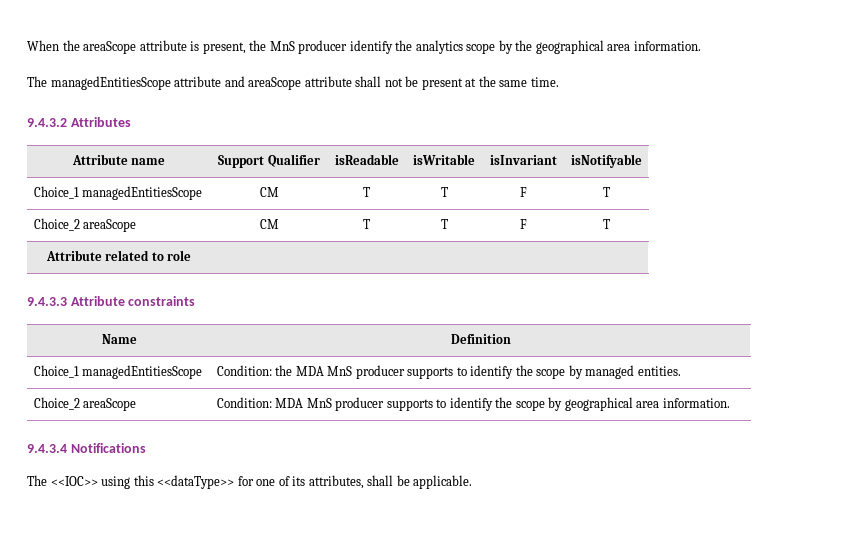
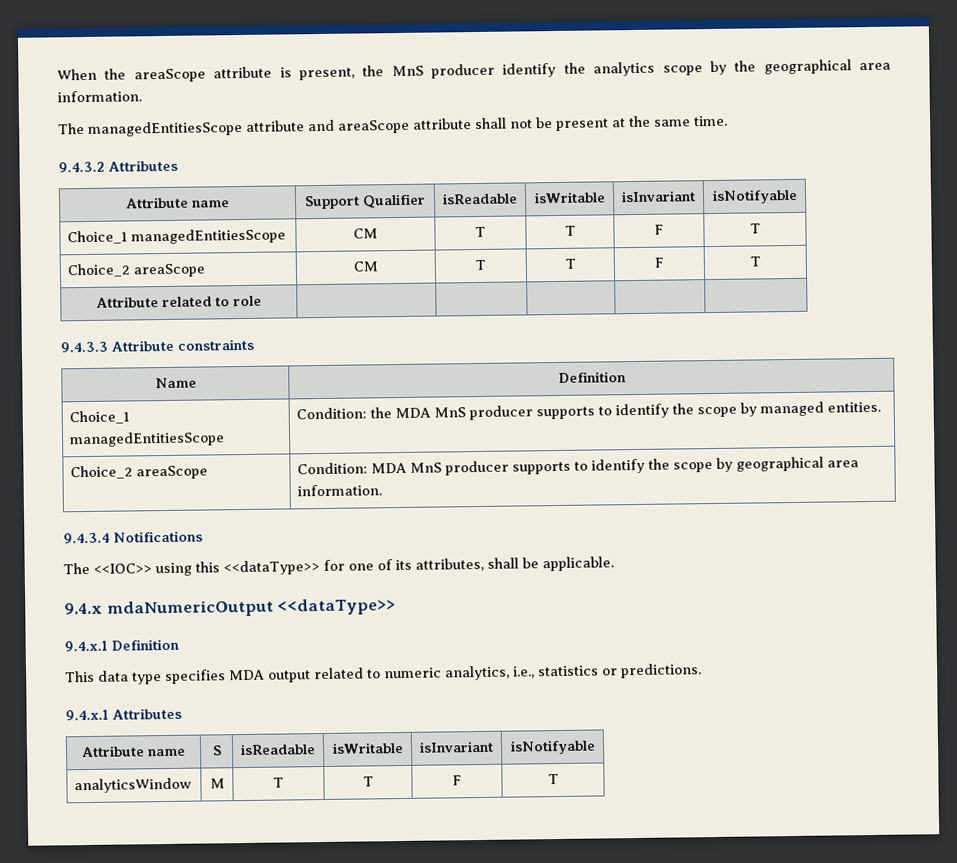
(473, 482) none -> [64,598,397,618] [64,638,179,652] [65,663,702,685] [65,707,182,721] [81,745,186,758] [211,745,222,756] [239,743,316,756] [331,741,404,754] [419,740,494,753] [509,739,596,755] [74,777,193,794] [209,778,225,789] [273,777,284,788] [362,776,374,787] [452,775,462,786] [547,774,559,785] // 9.4.x mdaNumericOutput <<dataType>> // 9.4.x.1 Definition // This data type specifies MDA output related to numeric analytics, i.e., statistics or predictions. // 9.4.x.1 Attributes // Attribute name | S | isReadable | isWritable | isInvariant | isNotifyable // analyticsWindow | M | T | T | F | T

